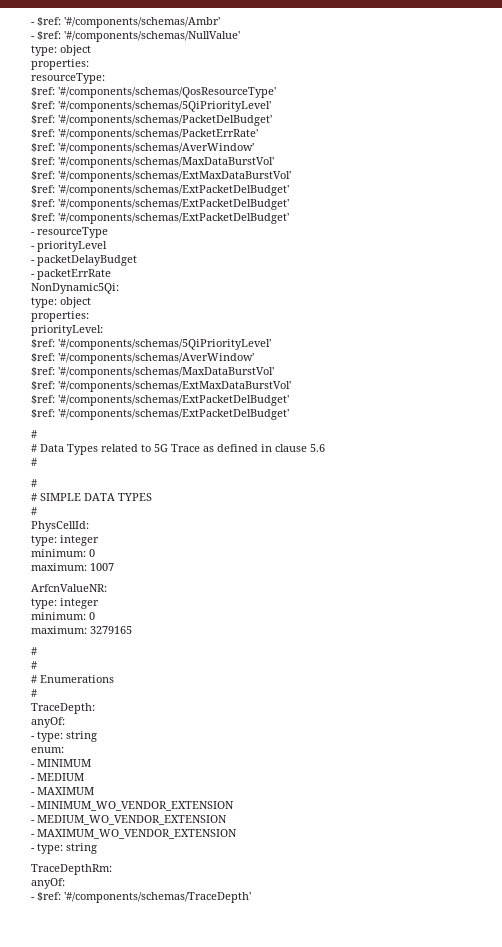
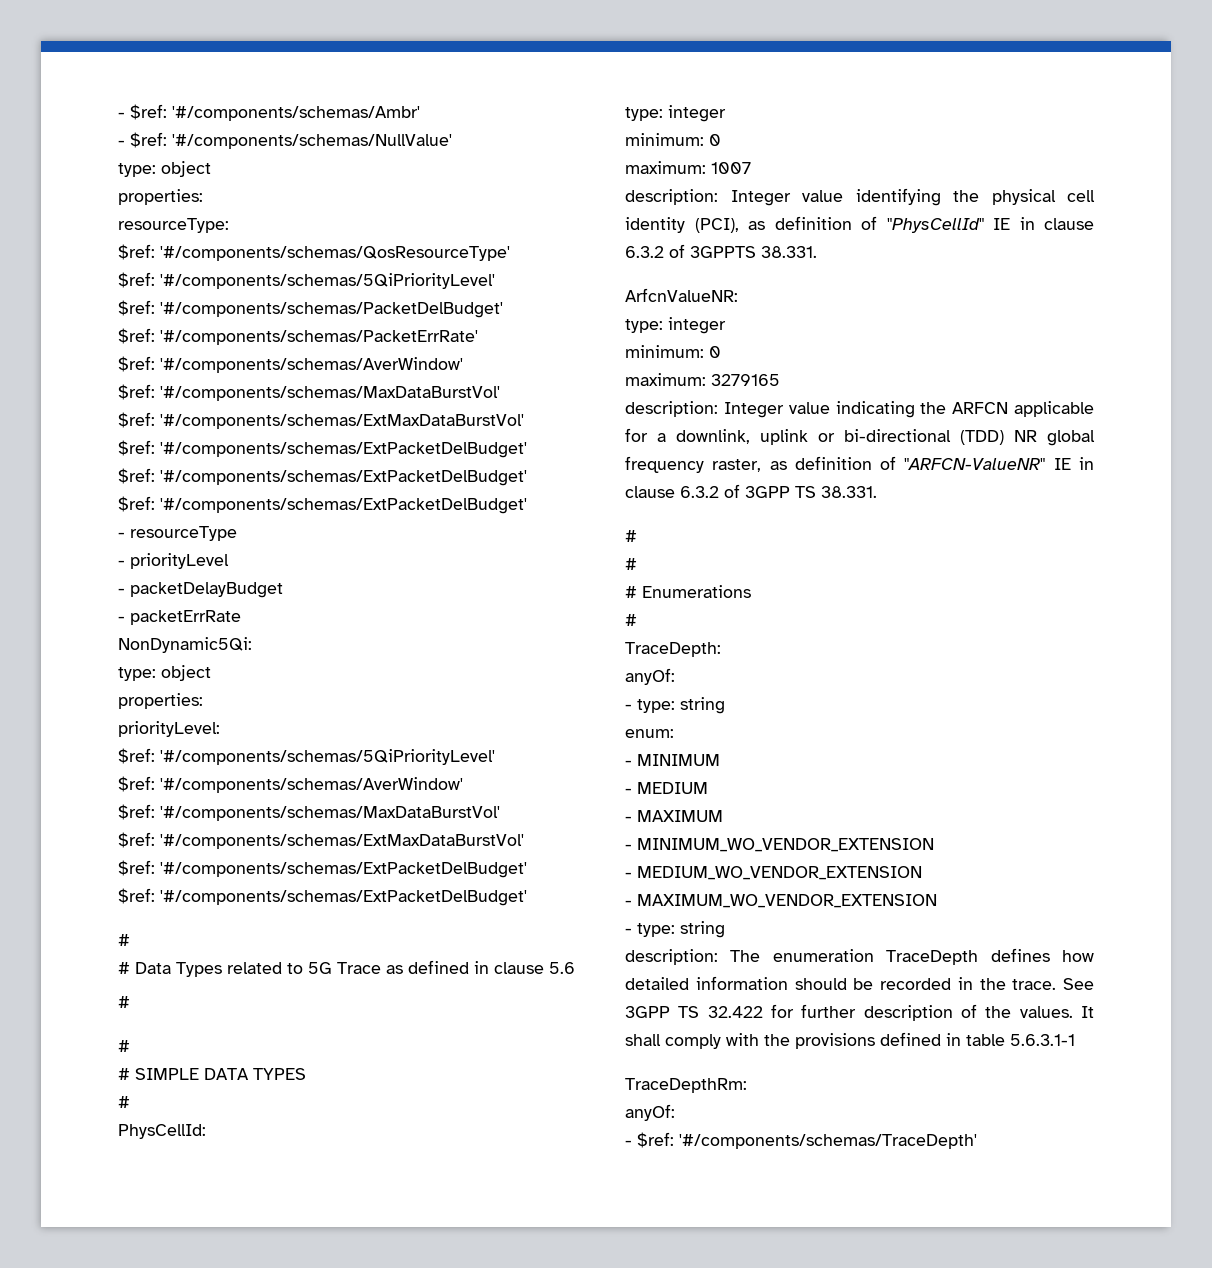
(114, 567) none -> [625,188,1095,206] [625,216,1094,233] [625,244,817,258] // description: Integer value identifying the physical cell identity (PCI), as definition of "PhysCellId" IE in clause 6.3.2 of 3GPPTS 38.331.
(132, 630) none -> [625,401,1094,418] [625,428,1095,446] [625,456,1094,473] [625,484,877,498] // description: Integer value indicating the ARFCN applicable for a downlink, uplink or bi-directional (TDD) NR global frequency raster, as definition of "ARFCN-ValueNR" IE in clause 6.3.2 of 3GPP TS 38.331.
(97, 848) none -> [625,948,1094,965] [625,976,1094,990] [625,1004,1094,1021] [625,1032,1075,1049] // description: The enumeration TraceDepth defines how detailed information should be recorded in the trace. See 3GPP TS 32.422 for further description of the values. It shall comply with the provisions defined in table 5.6.3.1-1

